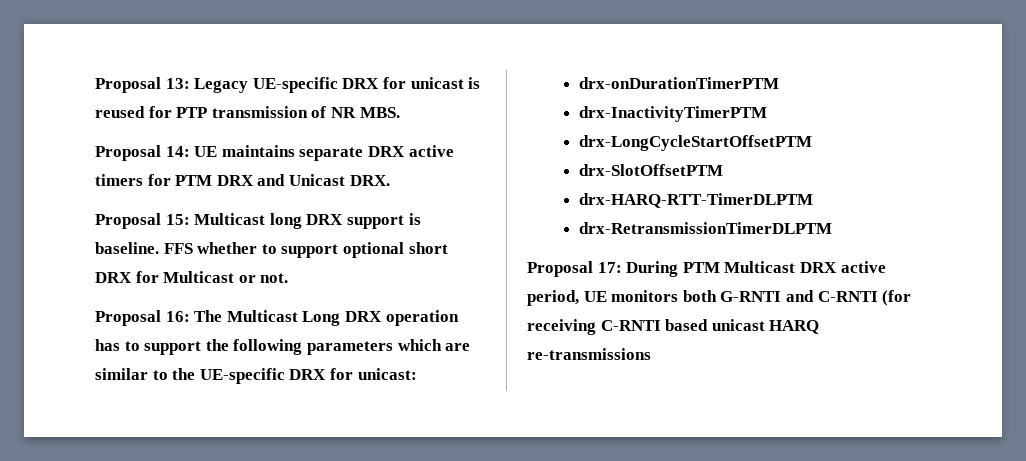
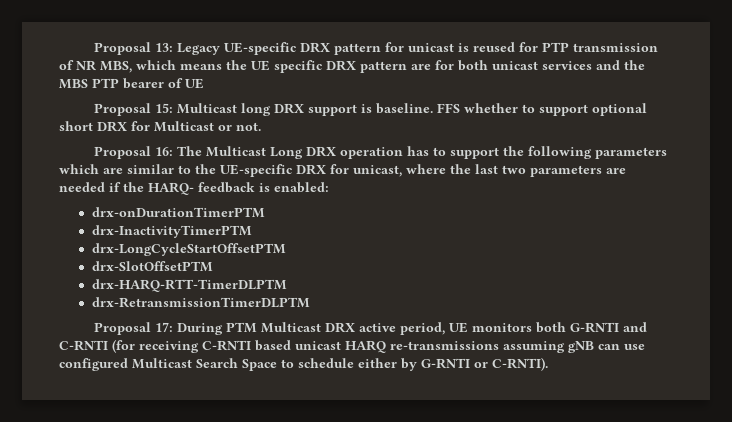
(380, 83) none -> [334,43,382,55] pattern
[359,107,400,118] [95,145,454,161] [95,174,390,186] MBS. // Proposal 14: UE maintains separate DRX active timers for PTM DRX and Unicast DRX. -> [100,60,645,73] [59,78,204,89] MBS, which means the UE specific DRX pattern are for both unicast services and the MBS PTP bearer of UE
[357,368,417,380] unicast: -> [353,164,626,177] [59,182,329,195] unicast, where the last two parameters are needed if the HARQ- feedback is enabled:
(651, 354) none -> [503,341,645,353] [59,357,548,371] assuming gNB can use configured Multicast Search Space to schedule either by G-RNTI or C-RNTI).

